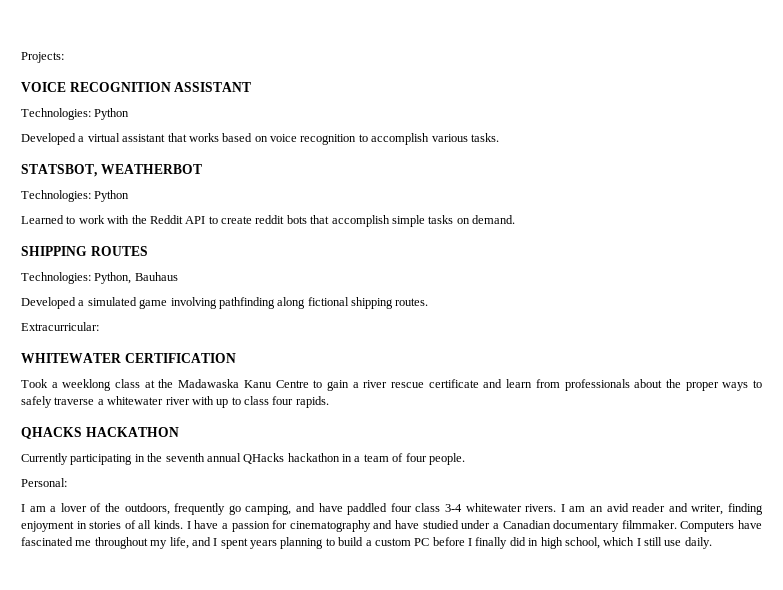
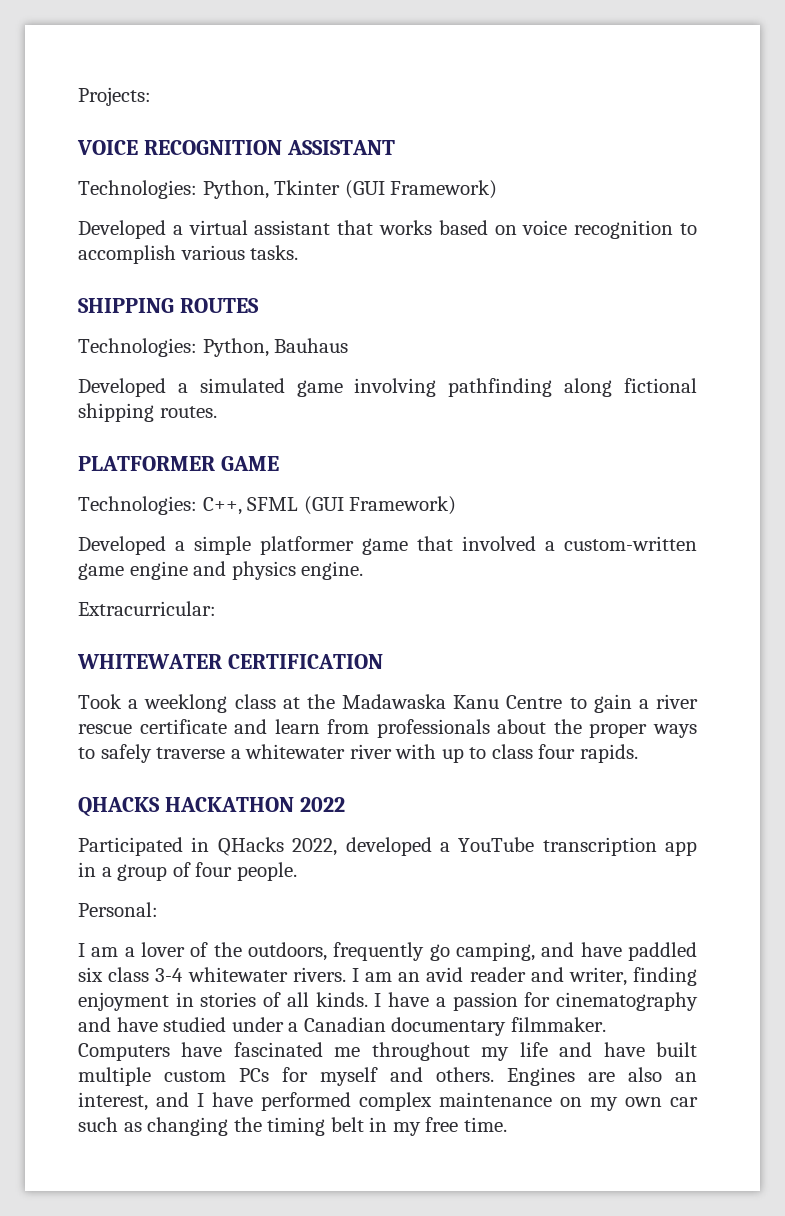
[94,108,130,120] Python -> [202,180,498,199] Python, Tkinter (GUI Framework)
[21,164,202,177] [21,190,130,202] [21,215,515,227] // STATSBOT, WEATHERBOT // Technologies: Python // Learned to work with the Reddit API to create reddit bots that accomplish simple tasks on demand. -> (299, 252) none
(429, 302) none -> [78,456,279,471] [78,496,457,515] [78,536,697,555] [78,561,364,580] // PLATFORMER GAME // Technologies: C++, SFML (GUI Framework) // Developed a simple platformer game that involved a custom-written game engine and physics engine.
[21,453,340,465] // Currently participating in the seventh annual QHacks hackathon -> [299,797,345,812] [78,837,697,856] 2022 // Participated in QHacks 2022, developed a YouTube transcription app
[363,454,389,462] team -> [117,864,168,881] group
[390,503,412,512] four -> [78,967,103,982] six
[169,537,712,549] life, and I spent years planning to build a custom PC before I finally did in high school, which I still use daily. -> [519,1042,698,1057] [78,1067,697,1086] [78,1092,698,1111] [78,1117,507,1136] life and have built multiple custom PCs for myself and others. Engines are also an interest, and I have performed complex maintenance on my own car such as changing the timing belt in my free time.

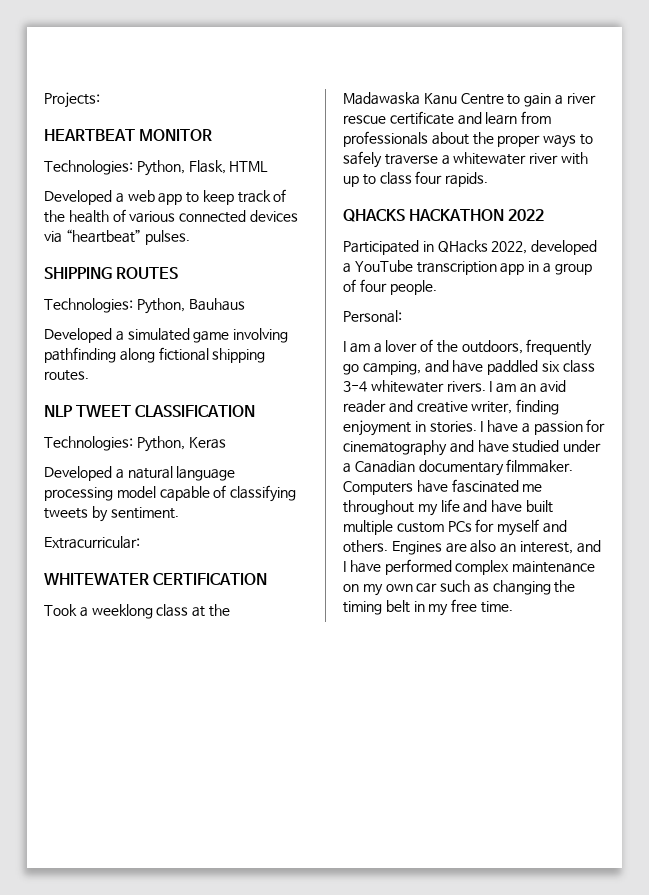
[77,140,395,155] [78,180,498,199] [78,220,697,239] [78,245,299,264] VOICE RECOGNITION ASSISTANT // Technologies: Python, Tkinter (GUI Framework) // Developed a virtual assistant that works based on voice recognition to accomplish various tasks. -> [44,129,213,141] [44,160,269,176] [44,189,287,205] [44,209,298,223] [44,229,190,245] HEARTBEAT MONITOR // Technologies: Python, Flask, HTML // Developed a web app to keep track of the health of various connected devices via “heartbeat” pulses.
[78,456,279,471] [78,496,457,515] [78,536,697,555] [78,561,364,580] PLATFORMER GAME // Technologies: C++, SFML (GUI Framework) // Developed a simple platformer game that involved a custom-written game engine and physics engine. -> [44,405,256,417] [44,436,226,452] [44,466,236,481] [44,485,297,502] [44,506,179,522] NLP TWEET CLASSIFICATION // Technologies: Python, Keras // Developed a natural language processing model capable of classifying tweets by sentiment.
(564, 974) none -> [416,401,468,413] creative
[200,992,368,1007] stories of all kinds. -> [429,421,477,433] stories.

